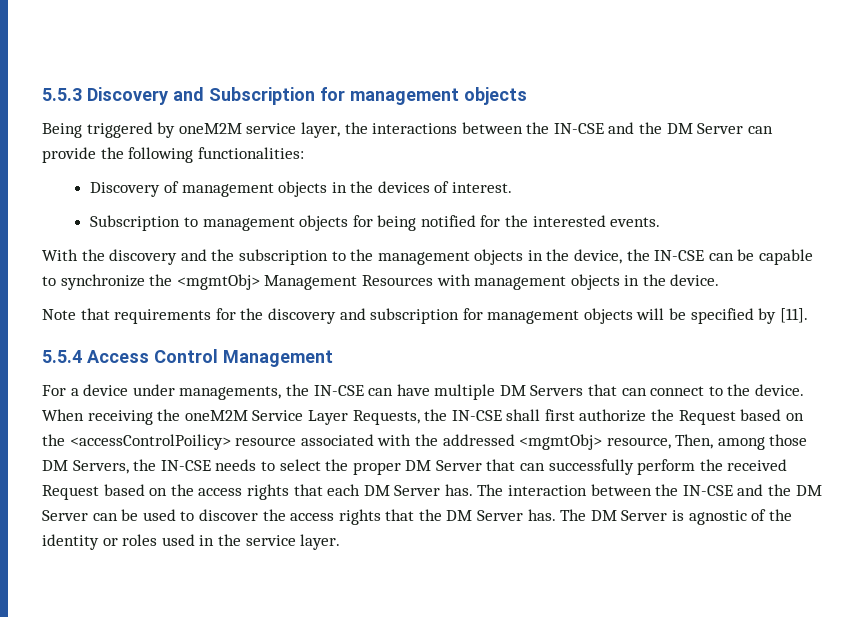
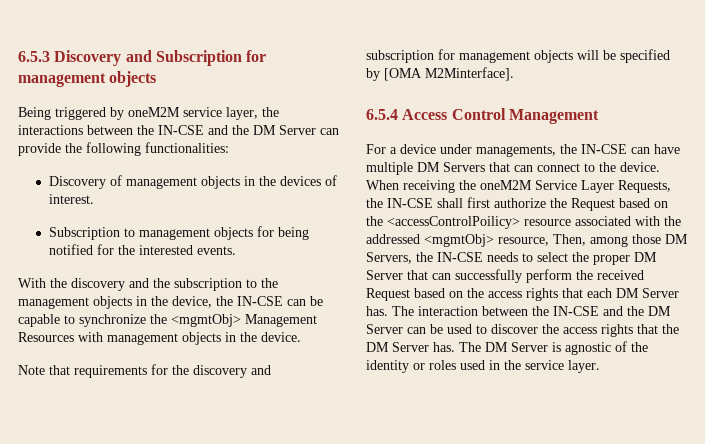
[42,88,82,101] 5.5.3 -> [18,51,50,62] 6.5.3
[779,308,808,323] [42,350,82,363] [11]. // 5.5.4 -> [384,67,514,81] [366,109,398,120] [OMA M2Minterface]. // 6.5.4

